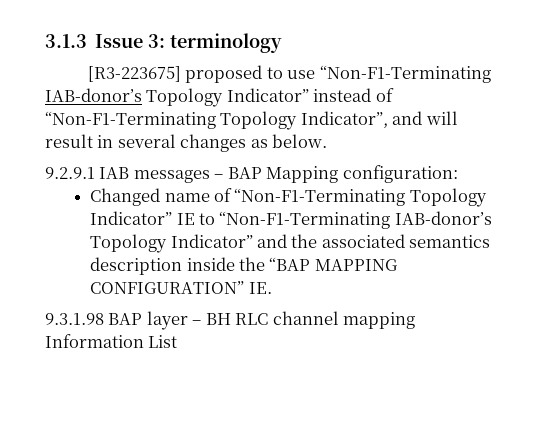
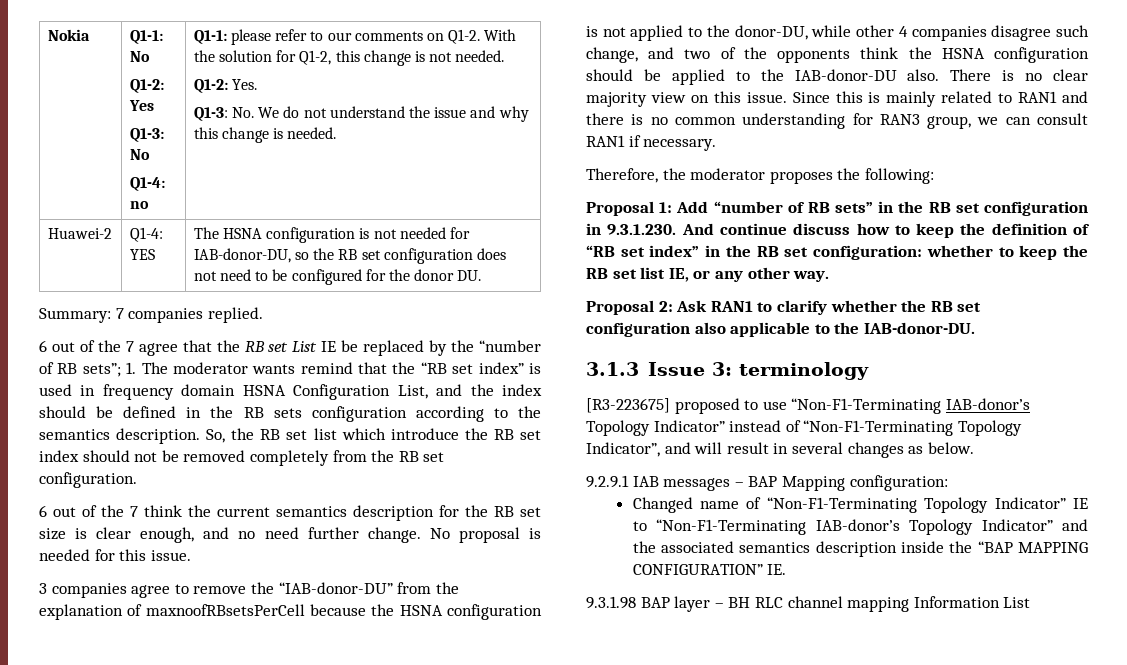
(45, 41) none -> [47,29,90,41] [129,30,163,44] [129,51,150,62] [129,79,164,93] [128,100,154,111] [129,128,164,142] [129,149,150,160] [129,177,165,191] [129,201,149,209] [193,29,517,45] [193,50,505,66] [193,79,258,93] [193,106,529,122] [193,127,337,143] [47,228,112,239] [129,227,163,242] [129,249,155,260] [193,227,471,243] [193,248,507,264] [193,269,482,285] [39,307,263,323] [39,340,541,356] [39,362,541,377] [39,384,543,400] [39,406,541,422] [39,428,541,444] [39,450,445,466] [39,472,137,488] [39,505,541,521] [39,527,541,543] [39,549,191,561] [39,582,459,598] [39,604,542,620] [586,25,1089,41] [586,47,1089,63] [586,69,1088,85] [586,91,1088,107] [586,113,1088,129] [586,135,717,151] [586,168,934,184] [586,201,1088,216] [586,223,1090,238] [586,245,1088,260] [586,267,830,282] [586,300,982,315] [586,322,975,337] Nokia | Q1-1: No // Q1-2: Yes // Q1-3: No // Q1-4: no | Q1-1: please refer to our comments on Q1-2. With the solution for Q1-2, this change is not needed. // Q1-2: Yes. // Q1-3: No. We do not understand the issue and why this change is needed. // Huawei-2 | Q1-4: YES | The HSNA configuration is not needed for IAB-donor-DU, so the RB set configuration does not need to be configured for the donor DU. // Summary: 7 companies replied. // 6 out of the 7 agree that the RB set List IE be replaced by the “number of RB sets”; 1. The moderator wants remind that the “RB set index” is used in frequency domain HSNA Configuration List, and the index should be defined in the RB sets configuration according to the semantics description. So, the RB set list which introduce the RB set index should not be removed completely from the RB set configuration. // 6 out of the 7 think the current semantics description for the RB set size is clear enough, and no need further change. No proposal is needed for this issue. // 3 companies agree to remove the “IAB-donor-DU” from the explanation of maxnoofRBsetsPerCell because the HSNA configuration is not applied to the donor-DU, while other 4 companies disagree such change, and two of the opponents think the HSNA configuration should be applied to the IAB-donor-DU also. There is no clear majority view on this issue. Since this is mainly related to RAN1 and there is no common understanding for RAN3 group, we can consult RAN1 if necessary. // Therefore, the moderator proposes the following: // Proposal 1: Add “number of RB sets” in the RB set configuration in 9.3.1.230. And continue discuss how to keep the definition of “RB set index” in the RB set configuration: whether to keep the RB set list IE, or any other way. // Proposal 2: Ask RAN1 to clarify whether the RB set configuration also applicable to the IAB-donor-DU. //

